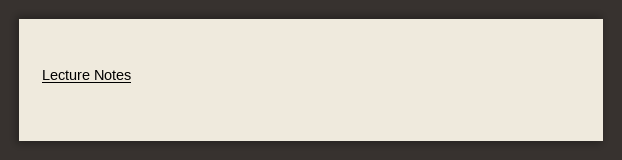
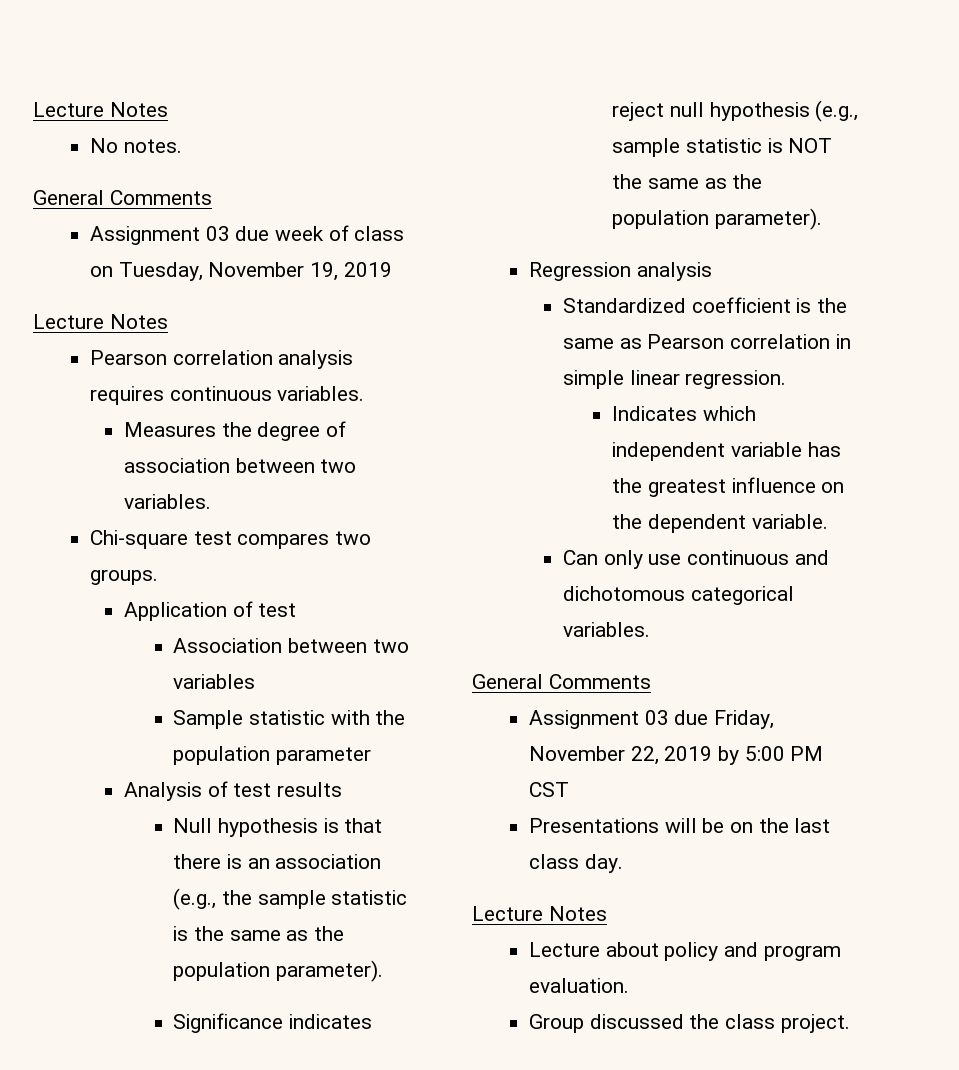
[42,70,131,80] Lecture Notes -> [33,102,168,117] [90,138,182,153] [33,190,212,205] [90,225,405,245] [90,262,392,281] [33,314,168,329] [90,350,354,369] [90,386,365,405] [124,421,347,441] [124,458,357,473] [124,494,212,509] [90,530,372,549] [90,569,159,585] [124,601,297,621] [173,638,409,653] [173,674,256,689] [173,710,406,729] [173,746,372,765] [124,781,343,801] [173,818,383,837] [173,854,382,869] [173,888,408,910] [173,926,345,941] [173,960,384,982] [173,1013,373,1033] [612,100,859,122] [612,138,833,157] [612,174,763,189] [612,208,823,230] [529,262,712,281] [563,297,848,313] [563,334,851,349] [563,370,787,389] [612,406,757,421] [612,442,841,461] [612,477,845,497] [612,514,828,533] [563,550,829,569] [563,586,794,605] [563,622,651,637] [472,674,651,689] [529,710,775,729] [529,746,824,765] [529,782,570,797] [529,818,831,833] [529,854,623,873] [472,906,607,921] [529,942,841,961] [529,978,630,993] [529,1014,850,1033] Lecture Notes // No notes. // General Comments // Assignment 03 due week of class on Tuesday, November 19, 2019 // Lecture Notes // Pearson correlation analysis requires continuous variables. // Measures the degree of association between two variables. // Chi-square test compares two groups. // Application of test // Association between two variables // Sample statistic with the population parameter // Analysis of test results // Null hypothesis is that there is an association (e.g., the sample statistic is the same as the population parameter). // Significance indicates reject null hypothesis (e.g., sample statistic is NOT the same as the population parameter). // Regression analysis // Standardized coefficient is the same as Pearson correlation in simple linear regression. // Indicates which independent variable has the greatest influence on the dependent variable. // Can only use continuous and dichotomous categorical variables. // General Comments // Assignment 03 due Friday, November 22, 2019 by 5:00 PM CST // Presentations will be on the last class day. // Lecture Notes // Lecture about policy and program evaluation. // Group discussed the class project.

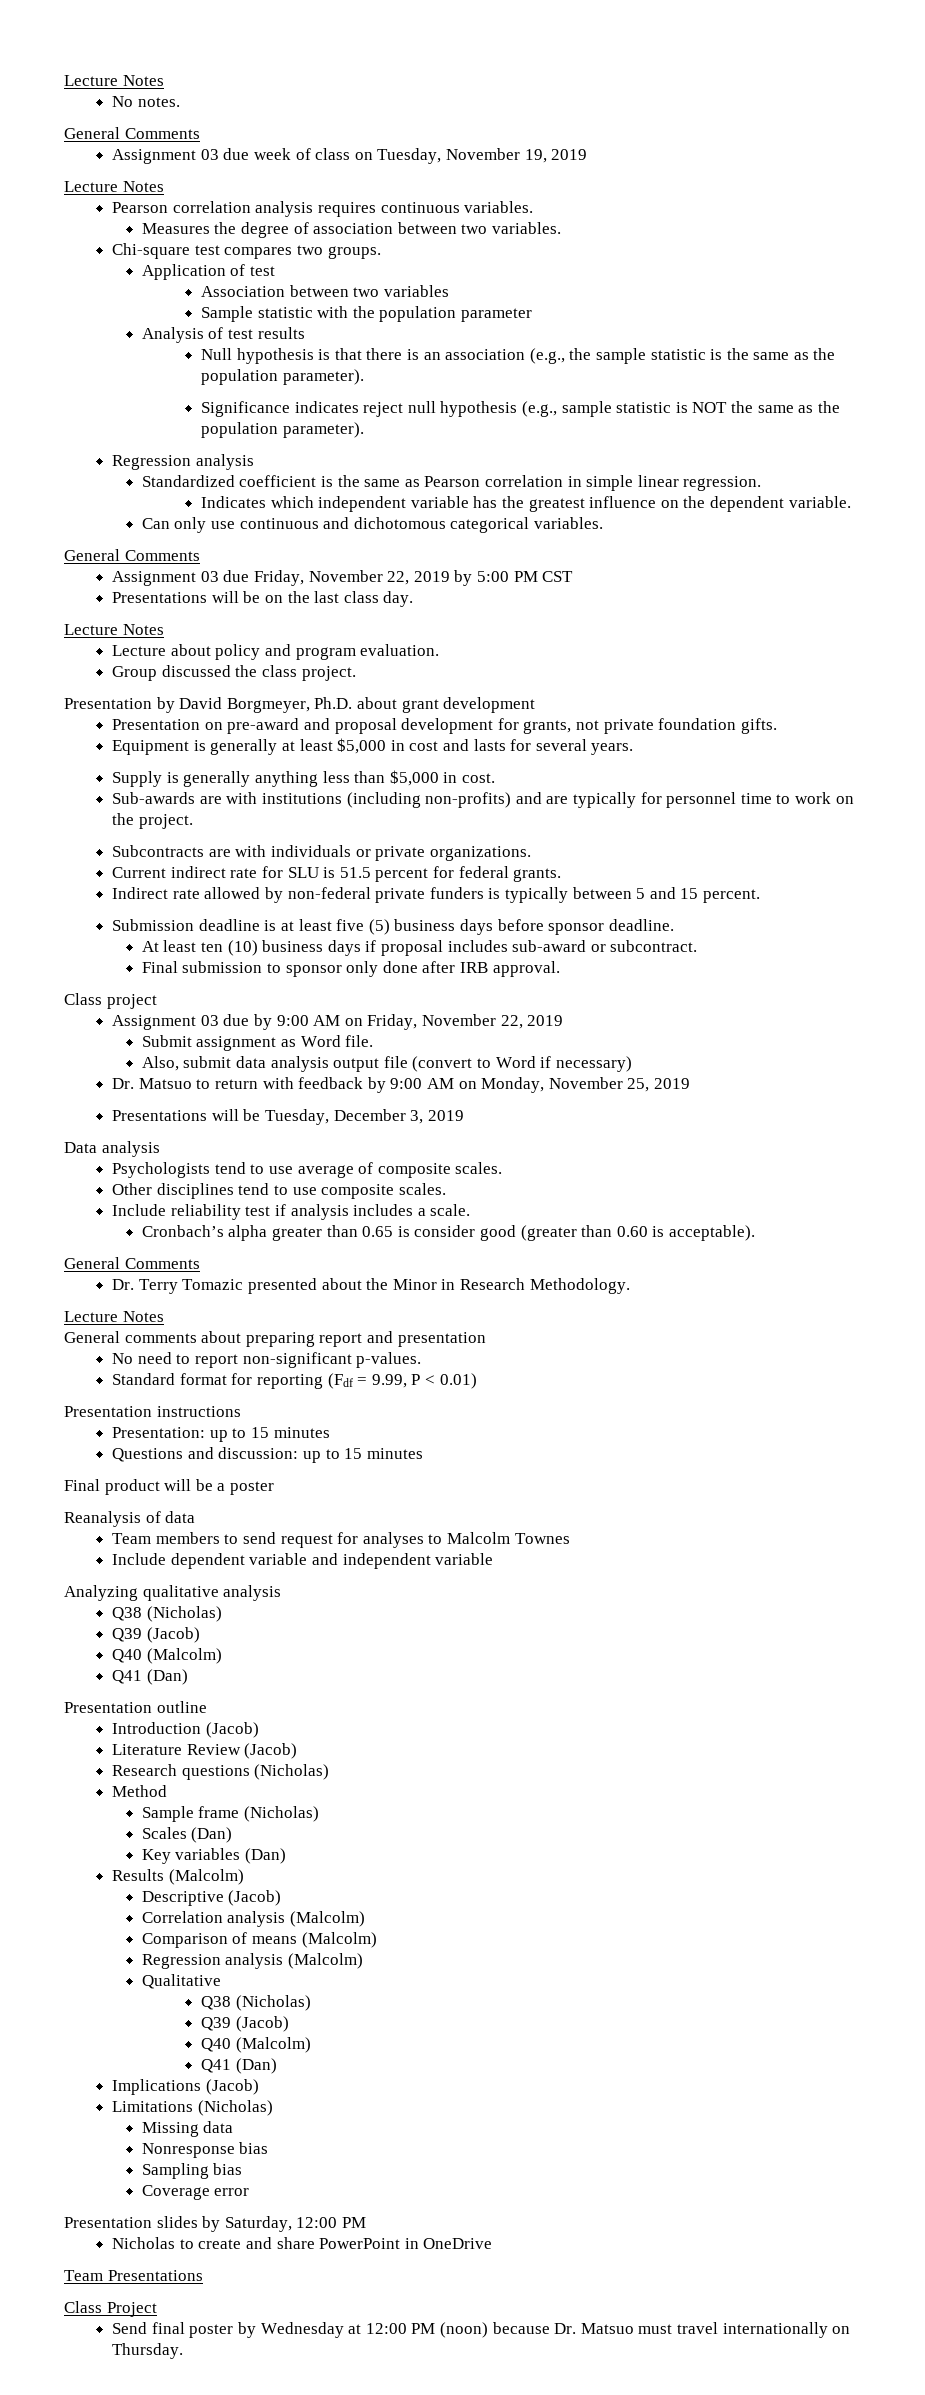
(850, 1023) none -> [64,697,536,713] [112,718,777,734] [112,738,634,755] [112,770,496,787] [112,792,854,808] [112,813,193,829] [112,845,531,861] [112,866,562,882] [112,887,760,903] [112,919,674,935] [141,940,698,956] [141,961,560,977] [64,993,157,1009] [112,1014,564,1030] [141,1035,374,1051] [141,1056,632,1072] [112,1077,690,1093] [112,1109,464,1125] [64,1141,160,1157] [112,1162,503,1178] [112,1183,446,1199] [112,1204,471,1220] [141,1225,755,1241] [64,1257,200,1269] [112,1278,630,1294] [64,1311,164,1322] [64,1331,486,1347] [112,1352,422,1368] [112,1373,477,1389] [64,1406,241,1417] [112,1427,330,1442] [112,1447,423,1463] [64,1479,274,1495] [64,1511,196,1527] [112,1532,570,1548] [112,1553,494,1569] [64,1585,282,1601] [112,1606,222,1622] [112,1627,200,1643] [112,1648,222,1664] [112,1669,188,1685] [64,1701,207,1713] [112,1722,259,1738] [112,1743,298,1759] [112,1764,330,1780] [112,1785,168,1797] [141,1806,320,1822] [141,1827,233,1843] [141,1848,287,1864] [112,1869,244,1885] [141,1890,282,1906] [141,1911,366,1927] [141,1932,377,1948] [141,1953,364,1969] [141,1974,221,1989] [201,1995,311,2011] [201,2016,289,2032] [201,2037,311,2053] [201,2058,277,2074] [112,2079,259,2095] [112,2100,273,2116] [141,2121,234,2137] [141,2142,269,2158] [141,2163,243,2179] [141,2185,250,2200] [64,2216,366,2232] [112,2237,493,2249] [64,2270,203,2281] [64,2301,157,2317] [112,2322,851,2338] [112,2343,184,2359] // Presentation by David Borgmeyer, Ph.D. about grant development // Presentation on pre-award and proposal development for grants, not private foundation gifts. // Equipment is generally at least $5,000 in cost and lasts for several years. // Supply is generally anything less than $5,000 in cost. // Sub-awards are with institutions (including non-profits) and are typically for personnel time to work on the project. // Subcontracts are with individuals or private organizations. // Current indirect rate for SLU is 51.5 percent for federal grants. // Indirect rate allowed by non-federal private funders is typically between 5 and 15 percent. // Submission deadline is at least five (5) business days before sponsor deadline. // At least ten (10) business days if proposal includes sub-award or subcontract. // Final submission to sponsor only done after IRB approval. // Class project // Assignment 03 due by 9:00 AM on Friday, November 22, 2019 // Submit assignment as Word file. // Also, submit data analysis output file (convert to Word if necessary) // Dr. Matsuo to return with feedback by 9:00 AM on Monday, November 25, 2019 // Presentations will be Tuesday, December 3, 2019 // Data analysis // Psychologists tend to use average of composite scales. // Other disciplines tend to use composite scales. // Include reliability test if analysis includes a scale. // Cronbach’s alpha greater than 0.65 is consider good (greater than 0.60 is acceptable). // General Comments // Dr. Terry Tomazic presented about the Minor in Research Methodology. // Lecture Notes // General comments about preparing report and presentation // No need to report non-significant p-values. // Standard format for reporting (Fdf = 9.99, P < 0.01) // Presentation instructions // Presentation: up to 15 minutes // Questions and discussion: up to 15 minutes // Final product will be a poster // Reanalysis of data // Team members to send request for analyses to Malcolm Townes // Include dependent variable and independent variable // Analyzing qualitative analysis // Q38 (Nicholas) // Q39 (Jacob) // Q40 (Malcolm) // Q41 (Dan) // Presentation outline // Introduction (Jacob) // Literature Review (Jacob) // Research questions (Nicholas) // Method // Sample frame (Nicholas) // Scales (Dan) // Key variables (Dan) // Results (Malcolm) // Descriptive (Jacob) // Correlation analysis (Malcolm) // Comparison of means (Malcolm) // Regression analysis (Malcolm) // Qualitative // Q38 (Nicholas) // Q39 (Jacob) // Q40 (Malcolm) // Q41 (Dan) // Implications (Jacob) // Limitations (Nicholas) // Missing data // Nonresponse bias // Sampling bias // Coverage error // Presentation slides by Saturday, 12:00 PM // Nicholas to create and share PowerPoint in OneDrive // Team Presentations // Class Project // Send final poster by Wednesday at 12:00 PM (noon) because Dr. Matsuo must travel internationally on Thursday.

